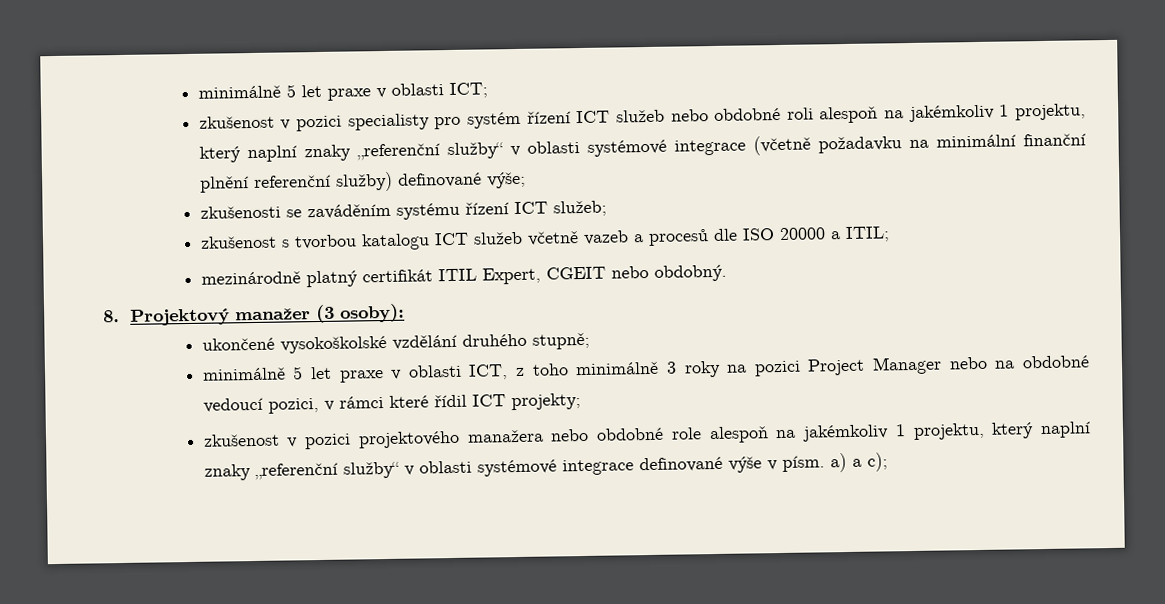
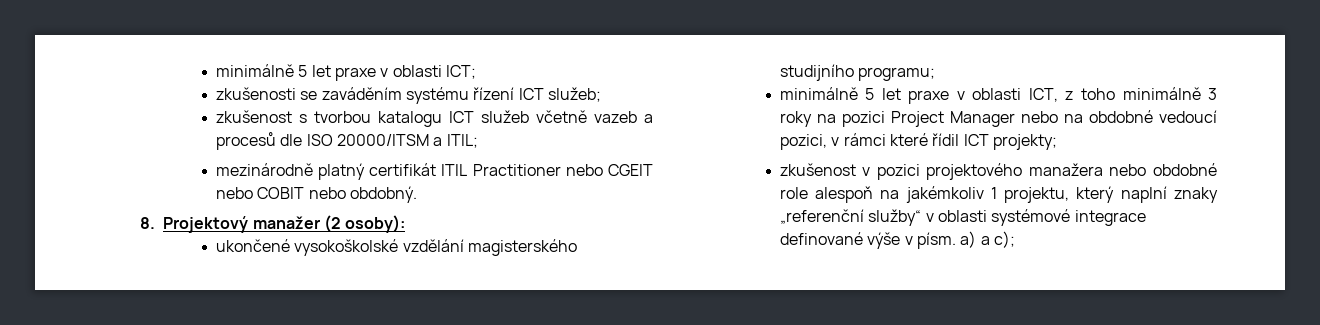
[198,103,1086,132] [198,133,1087,163] [199,171,526,193] // zkušenost v pozici specialisty pro systém řízení ICT služeb nebo obdobné roli alespoň na jakémkoliv 1 projektu, který naplní znaky „referenční služby“ v oblasti systémové integrace (včetně požadavku na minimální finanční plnění referenční služby) definované výše; -> (476, 72) none
[778,227,826,241] 20000 -> [336,134,429,146] 20000/ITSM
[481,266,606,285] Expert, CGEIT -> [472,164,653,176] [215,187,305,199] Practitioner nebo CGEIT nebo COBIT
[315,304,335,324] (3 -> [323,215,341,233] (2
[461,332,590,350] druhého stupně; -> [467,239,577,256] [779,64,936,81] magisterského studijního programu;

